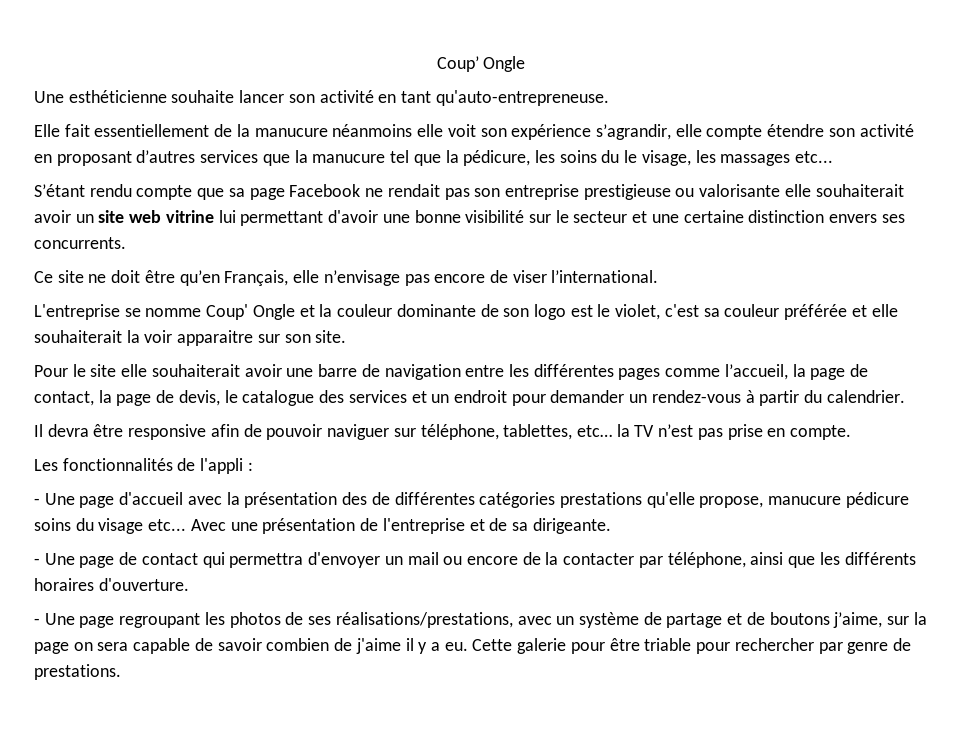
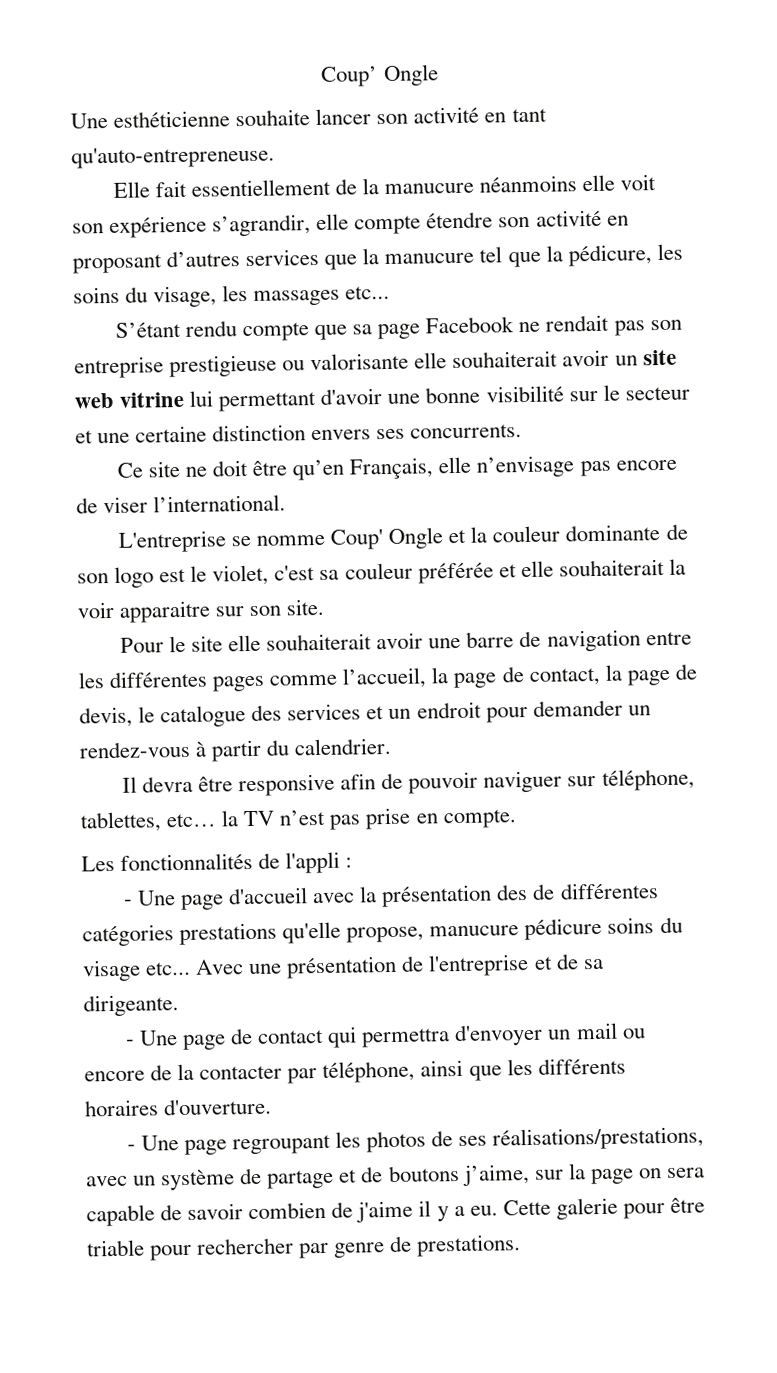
[624,150,638,163] le -> (149, 294) none

